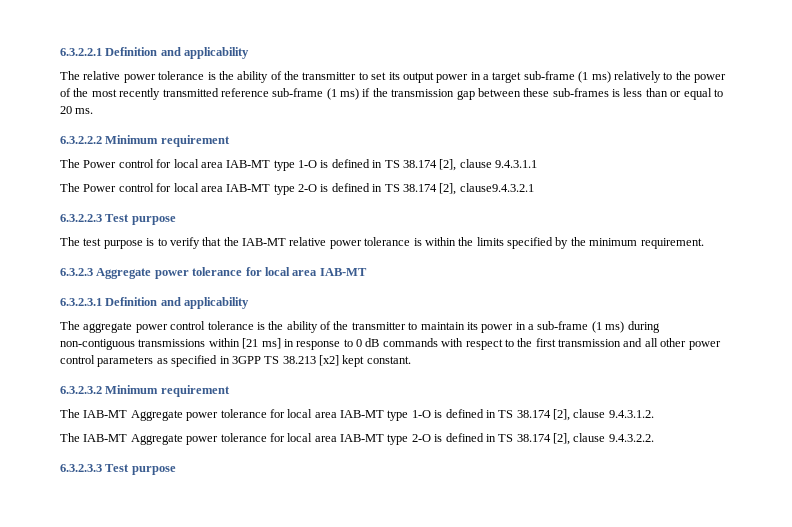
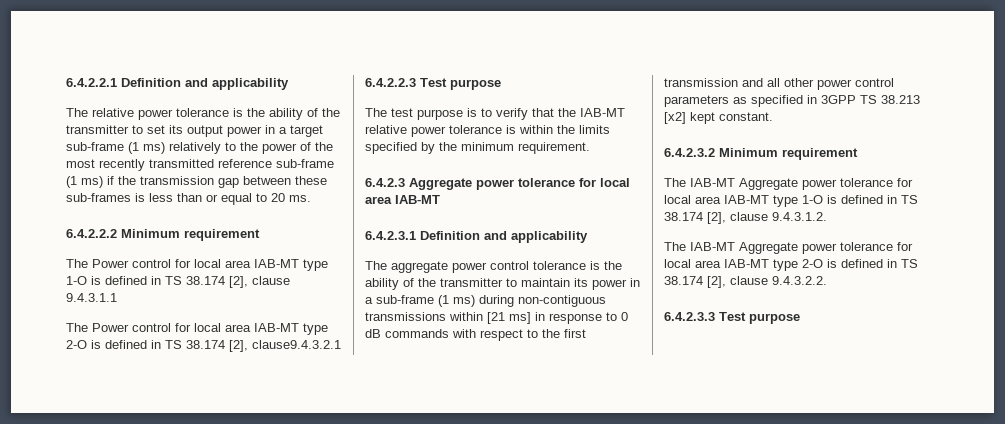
[60,48,102,56] 6.3.2.2.1 -> [66,78,117,87] 6.4.2.2.1
[60,136,102,144] 6.3.2.2.2 -> [66,229,117,238] 6.4.2.2.2
[60,214,102,222] 6.3.2.2.3 -> [365,78,416,87] 6.4.2.2.3
[60,268,93,276] 6.3.2.3 -> [365,178,405,187] 6.4.2.3
[60,298,102,306] 6.3.2.3.1 -> [365,231,416,240] 6.4.2.3.1
[60,386,102,394] 6.3.2.3.2 -> [664,148,715,157] 6.4.2.3.2
[60,464,102,472] 6.3.2.3.3 -> [664,312,715,321] 6.4.2.3.3

